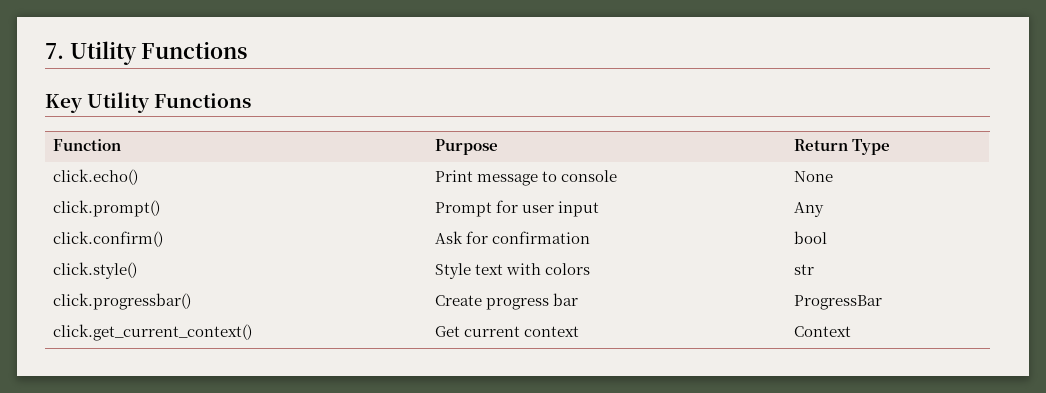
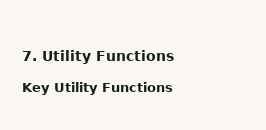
[53,139,122,151] [435,139,499,155] [794,139,891,155] [53,169,139,185] [435,170,618,186] [794,171,834,182] [53,200,161,217] [435,200,600,217] [794,202,825,217] [53,231,164,247] [435,231,591,244] [794,231,828,244] [53,262,138,279] [435,263,591,279] [794,264,815,275] [53,293,192,310] [435,293,579,310] [794,295,883,310] [53,324,253,341] [435,326,580,337] [794,326,852,337] // Function | Purpose | Return Type // click.echo() | Print message to console | None // click.prompt() | Prompt for user input | Any // click.confirm() | Ask for confirmation | bool // click.style() | Style text with colors | str // click.progressbar() | Create progress bar | ProgressBar // click.get_current_context() | Get current context | Context -> (173, 87) none

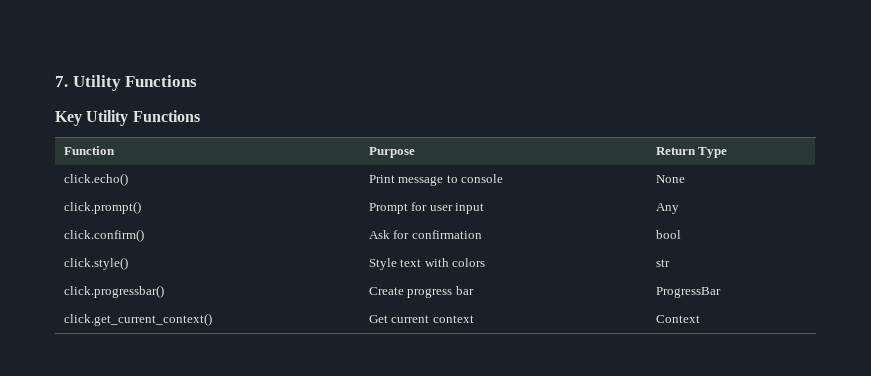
(173, 87) none -> [63,146,115,155] [368,147,415,158] [655,147,728,158] [63,173,128,186] [368,174,504,186] [655,175,685,183] [63,201,141,214] [368,202,485,214] [655,203,679,214] [63,229,144,242] [368,230,482,239] [655,230,681,239] [63,257,128,270] [368,258,486,270] [655,259,670,267] [63,285,164,298] [368,286,474,298] [655,287,721,298] [63,313,212,326] [368,315,474,323] [655,315,700,323] // Function | Purpose | Return Type // click.echo() | Print message to console | None // click.prompt() | Prompt for user input | Any // click.confirm() | Ask for confirmation | bool // click.style() | Style text with colors | str // click.progressbar() | Create progress bar | ProgressBar // click.get_current_context() | Get current context | Context

